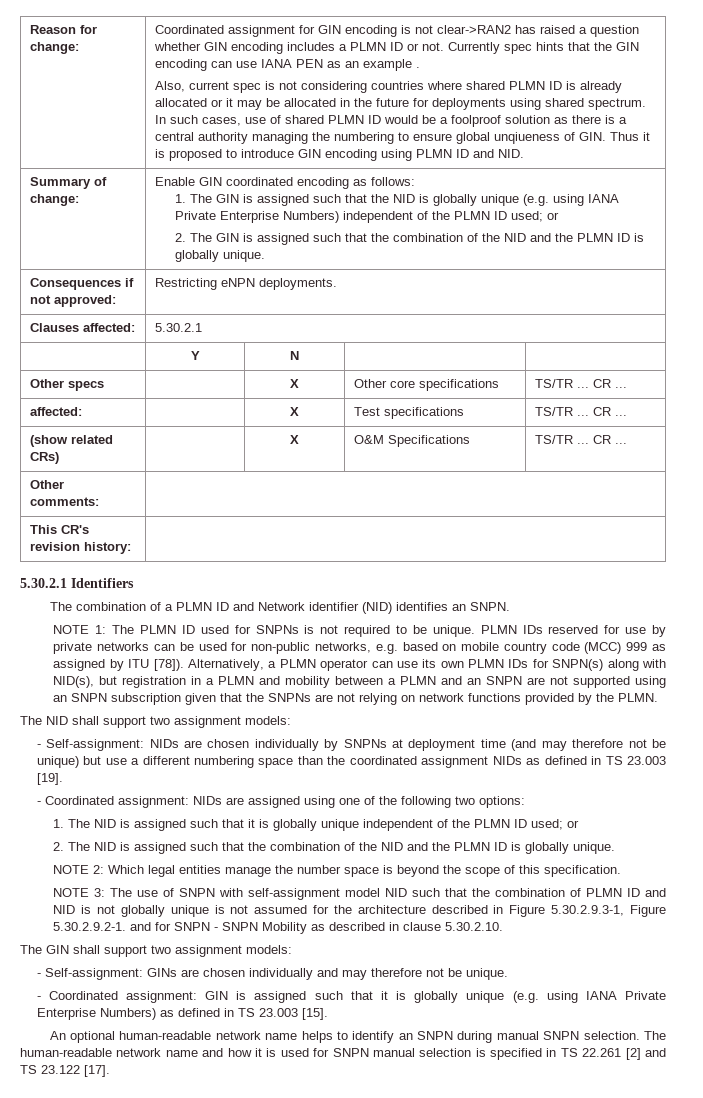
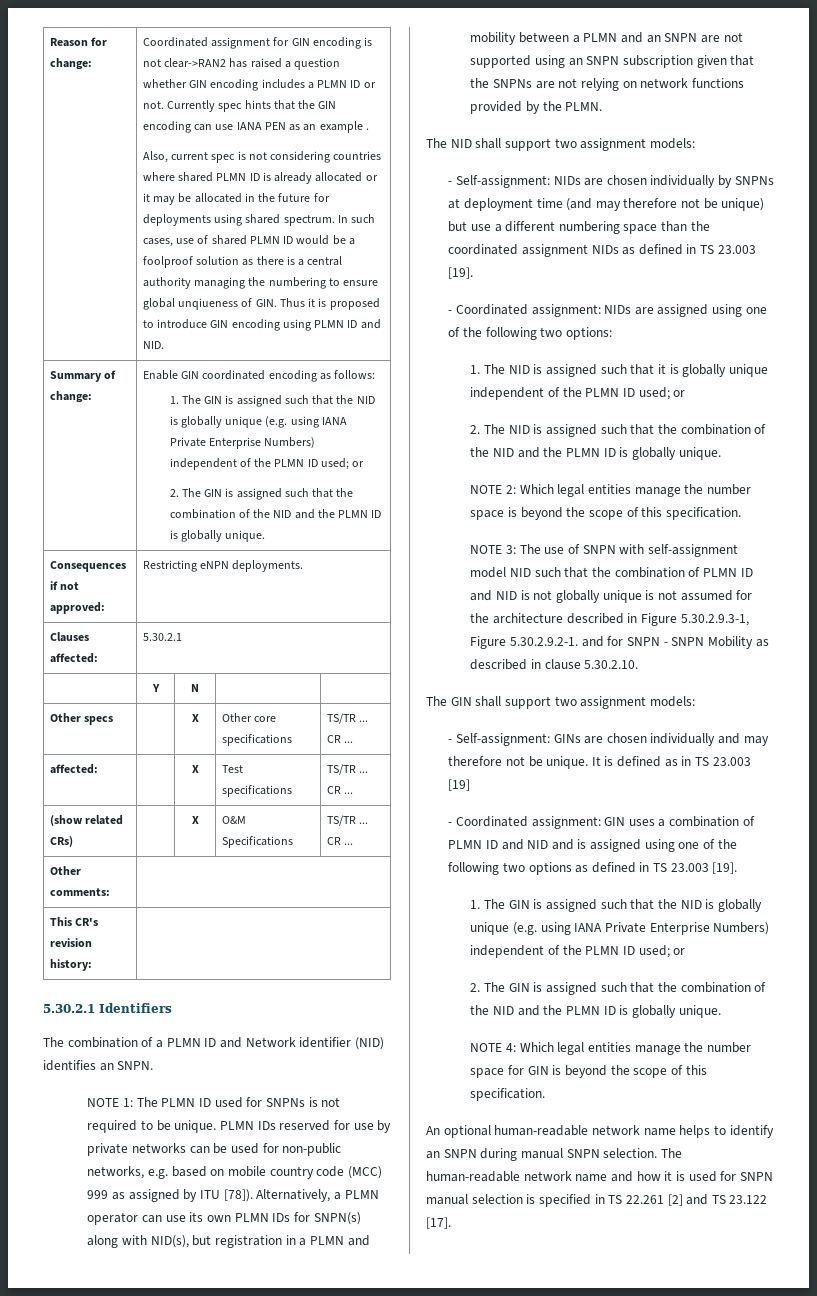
[36,991,666,1003] [36,1008,328,1020] // - Coordinated assignment: GIN is assigned such that it is globally unique (e.g. using IANA Private Enterprise Numbers) as defined in TS 23.003 [15]. -> [591,756,751,767] [448,779,471,791] [448,816,755,829] [448,839,737,852] [448,862,738,875] [470,899,762,912] [470,922,770,935] [470,945,686,958] [470,982,767,995] [470,1005,721,1018] [470,1042,751,1055] [470,1065,707,1078] [470,1088,546,1101] It is defined as in TS 23.003 [19] // - Coordinated assignment: GIN uses a combination of PLMN ID and NID and is assigned using one of the following two options as defined in TS 23.003 [19]. // 1. The GIN is assigned such that the NID is globally unique (e.g. using IANA Private Enterprise Numbers) independent of the PLMN ID used; or // 2. The GIN is assigned such that the combination of the NID and the PLMN ID is globally unique. // NOTE 4: Which legal entities manage the number space for GIN is beyond the scope of this specification.

